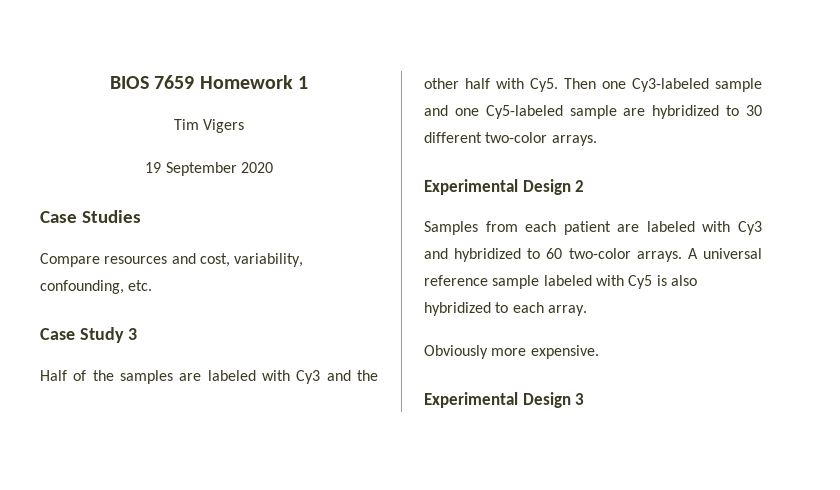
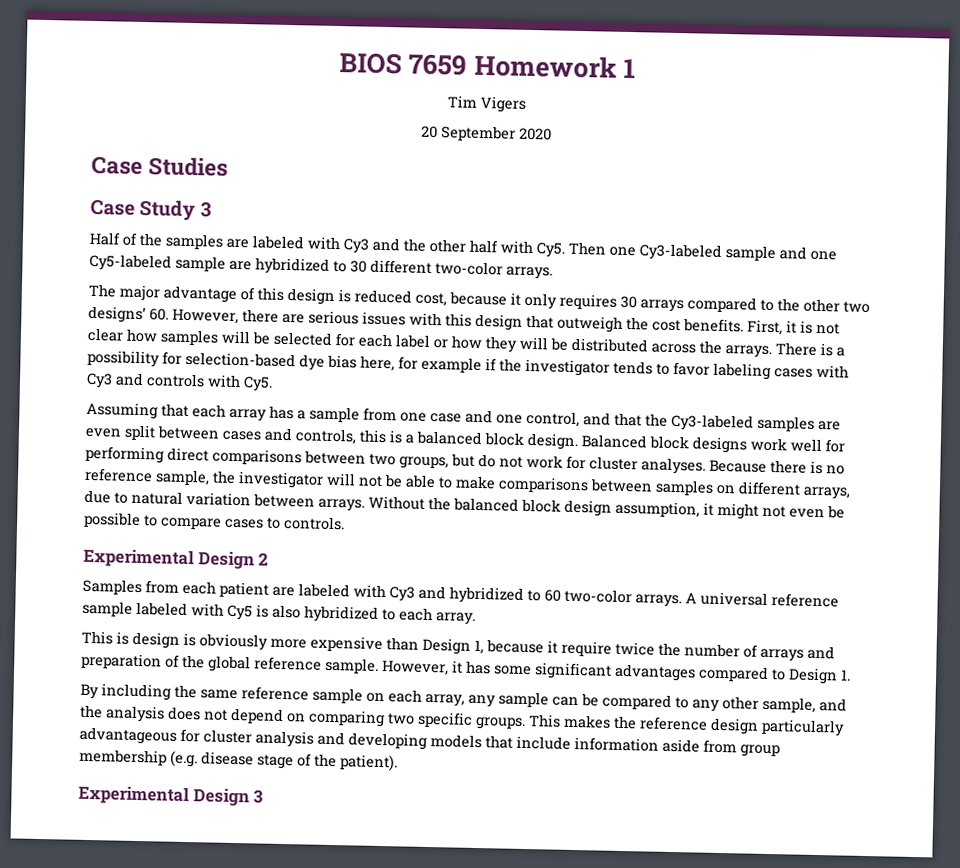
[145,162,162,173] 19 -> [421,125,438,139] 20
[40,253,304,267] [40,280,153,294] // Compare resources and cost, variability, confounding, etc. -> (229, 166) none
(597, 140) none -> [88,283,870,313] [88,305,840,336] [87,327,845,358] [87,349,849,380] [86,372,273,392] [86,401,841,432] [85,424,845,454] [85,445,845,475] [84,467,850,500] [84,489,845,520] [84,511,345,531] // The major advantage of this design is reduced cost, because it only requires 30 arrays compared to the other two designs’ 60. However, there are serious issues with this design that outweigh the cost benefits. First, it is not clear how samples will be selected for each label or how they will be distributed across the arrays. There is a possibility for selection-based dye bias here, for example if the investigator tends to favor labeling cases with Cy3 and controls with Cy5. // Assuming that each array has a sample from one case and one control, and that the Cy3-labeled samples are even split between cases and controls, this is a balanced block design. Balanced block designs work well for performing direct comparisons between two groups, but do not work for cluster analyses. Because there is no reference sample, the investigator will not be able to make comparisons between samples on different arrays, due to natural variation between arrays. Without the balanced block design assumption, it might not even be possible to compare cases to controls.
[424,345,599,359] Obviously more expensive. -> [81,630,835,662] [81,652,851,685] [80,683,847,713] [80,704,845,737] [79,726,780,758] [79,748,398,772] This is design is obviously more expensive than Design 1, because it require twice the number of arrays and preparation of the global reference sample. However, it has some significant advantages compared to Design 1. // By including the same reference sample on each array, any sample can be compared to any other sample, and the analysis does not depend on comparing two specific groups. This makes the reference design particularly advantageous for cluster analysis and developing models that include information aside from group membership (e.g. disease stage of the patient).

